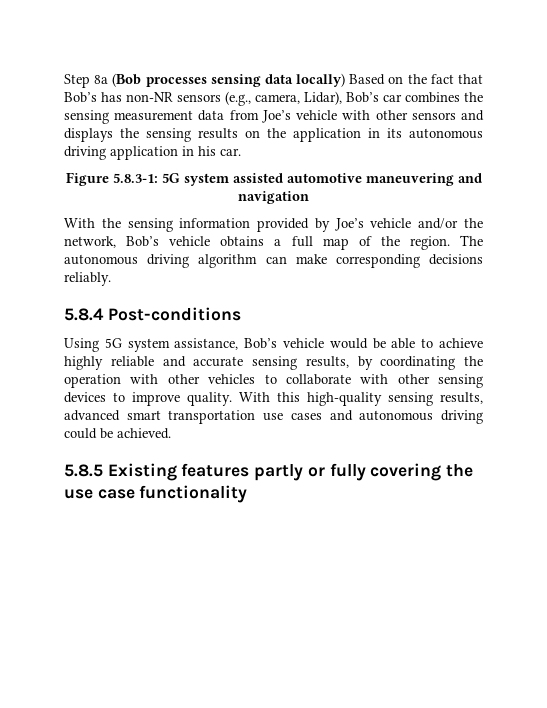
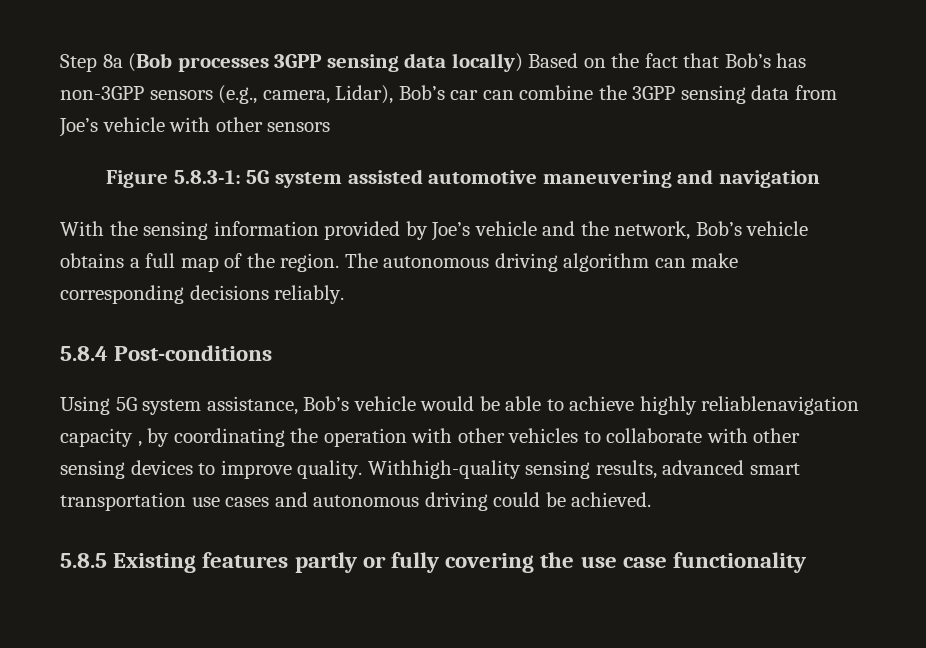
(207, 82) none -> [274,54,323,68] 3GPP
[126,92,173,102] non-NR -> [60,86,144,100] non-3GPP
[405,92,483,103] [64,110,194,124] combines the sensing measurement -> [482,85,746,104] can combine the 3GPP sensing
[461,110,485,121] [64,128,483,142] [64,146,241,160] and displays the sensing results on the application in its autonomous driving application in his car. -> (331, 127) none
[418,218,459,229] and/or -> [542,221,576,236] and
[110,356,349,370] reliable and accurate sensing results, -> [701,396,860,415] [60,428,142,447] reliablenavigation capacity ,
[239,392,382,406] With this high-quality -> [367,460,521,479] Withhigh-quality

